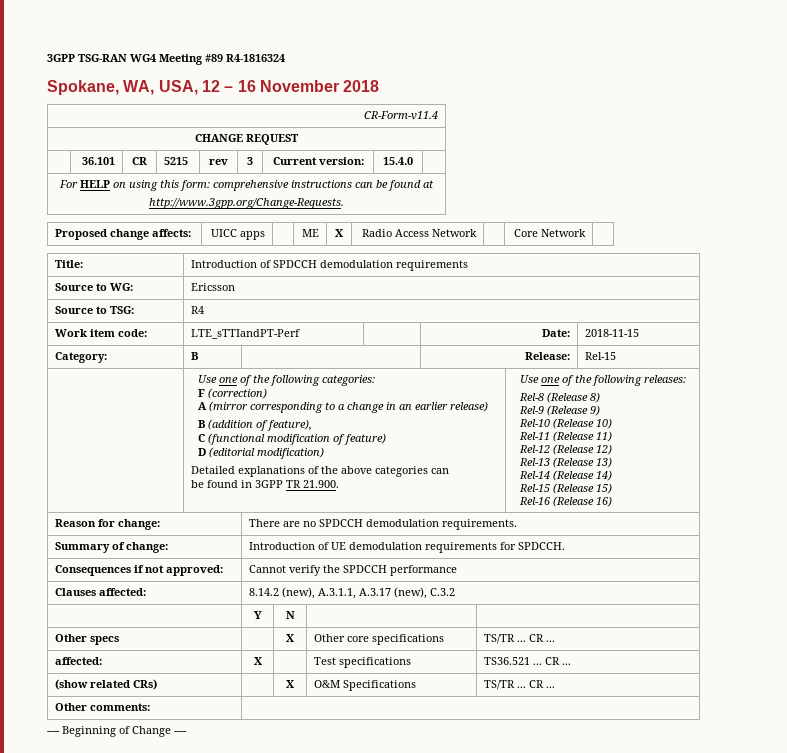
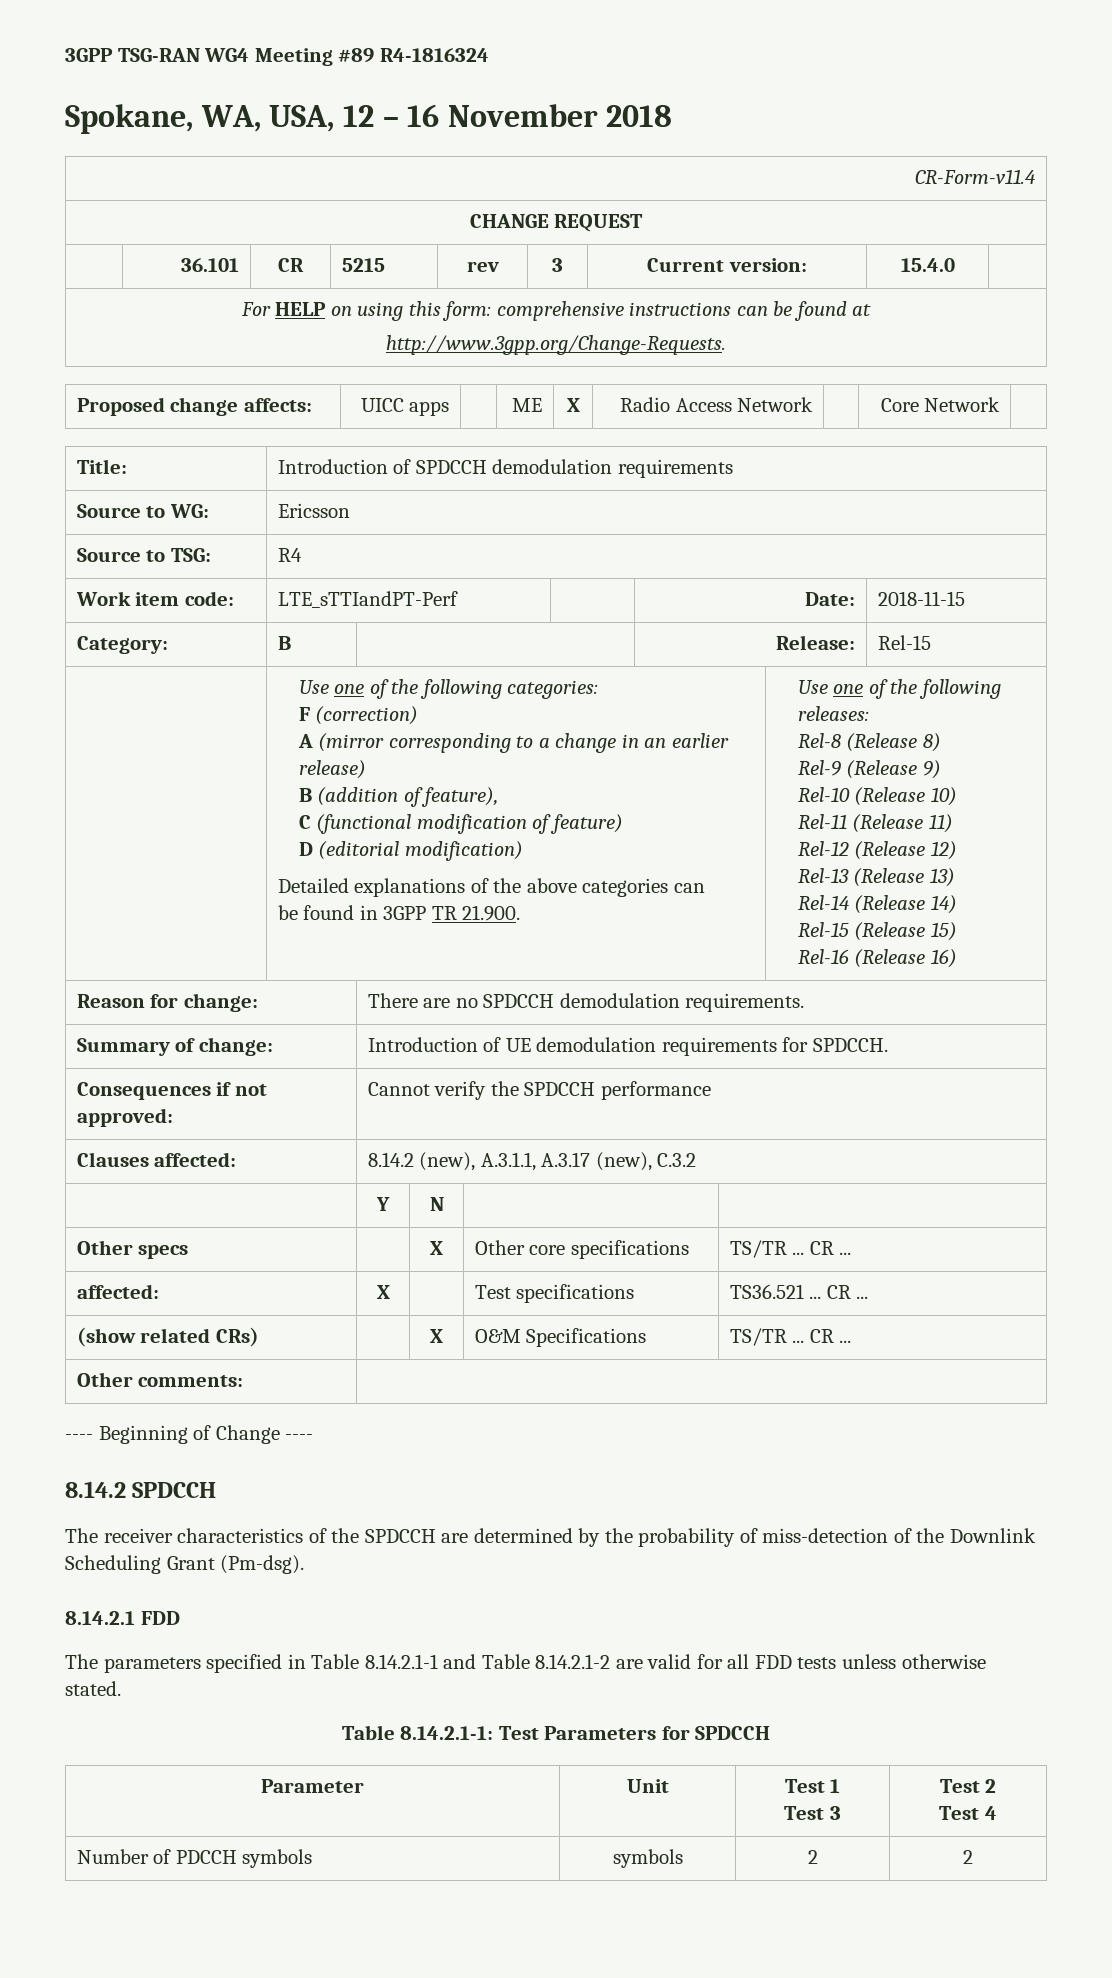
(187, 732) none -> [65,1481,217,1498] [65,1528,1037,1547] [65,1555,305,1574] [65,1611,180,1625] [65,1654,986,1673] [65,1681,121,1696] [341,1725,771,1740] [261,1779,364,1793] [626,1779,669,1793] [784,1779,841,1793] [784,1806,841,1820] [939,1779,997,1793] [939,1806,997,1820] [76,1849,313,1868] [612,1849,683,1868] [807,1850,818,1864] [963,1850,973,1864] // 8.14.2 SPDCCH // The receiver characteristics of the SPDCCH are determined by the probability of miss-detection of the Downlink Scheduling Grant (Pm-dsg). // 8.14.2.1 FDD // The parameters specified in Table 8.14.2.1-1 and Table 8.14.2.1-2 are valid for all FDD tests unless otherwise stated. // Table 8.14.2.1-1: Test Parameters for SPDCCH // Parameter | Unit | Test 1 // Test 3 | Test 2 // Test 4 // Number of PDCCH symbols | symbols | 2 | 2

